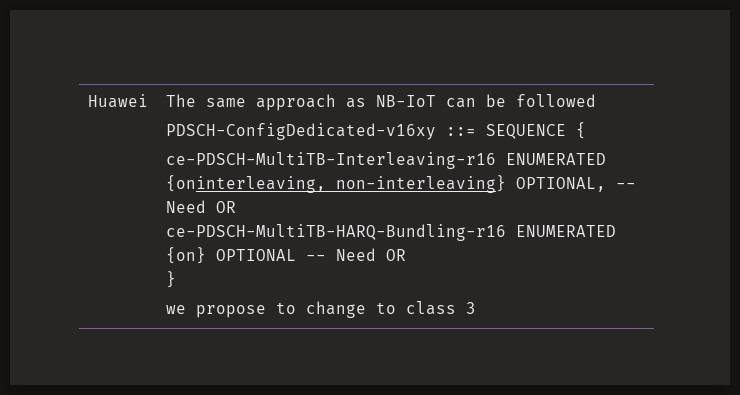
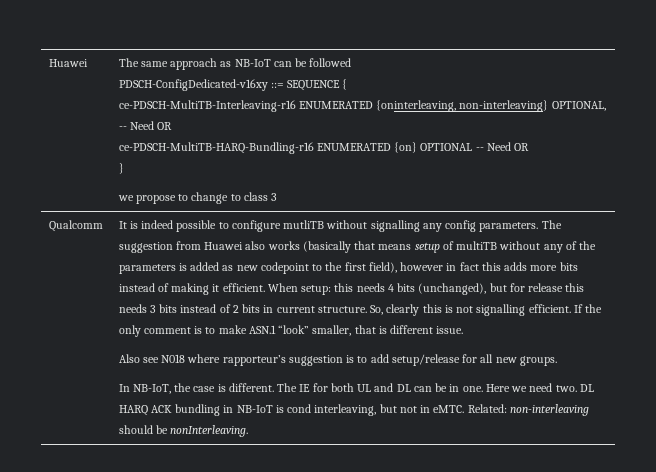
(476, 308) none -> [48,220,103,232] [118,220,562,232] [118,241,597,253] [118,262,578,274] [118,283,585,295] [118,304,603,316] [118,325,464,337] [118,354,557,366] [118,383,594,394] [118,404,589,416] [118,425,249,437] // Qualcomm | It is indeed possible to configure mutliTB without signalling any config parameters. The suggestion from Huawei also works (basically that means setup of multiTB without any of the parameters is added as new codepoint to the first field), however in fact this adds more bits instead of making it efficient. When setup: this needs 4 bits (unchanged), but for release this needs 3 bits instead of 2 bits in current structure. So, clearly this is not signalling efficient. If the only comment is to make ASN.1 “look” smaller, that is different issue. // Also see N018 where rapporteur’s suggestion is to add setup/release for all new groups. // In NB-IoT, the case is different. The IE for both UL and DL can be in one. Here we need two. DL HARQ ACK bundling in NB-IoT is cond interleaving, but not in eMTC. Related: non-interleaving should be nonInterleaving.

